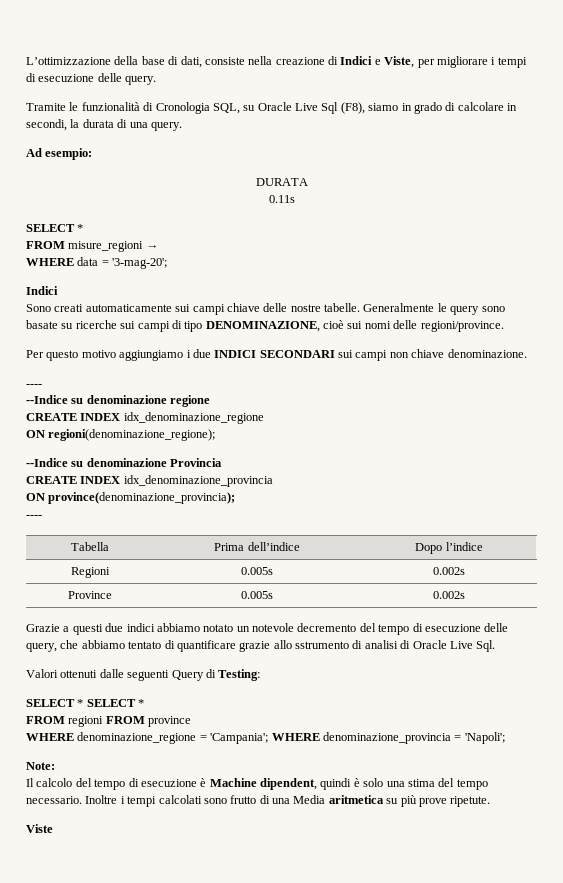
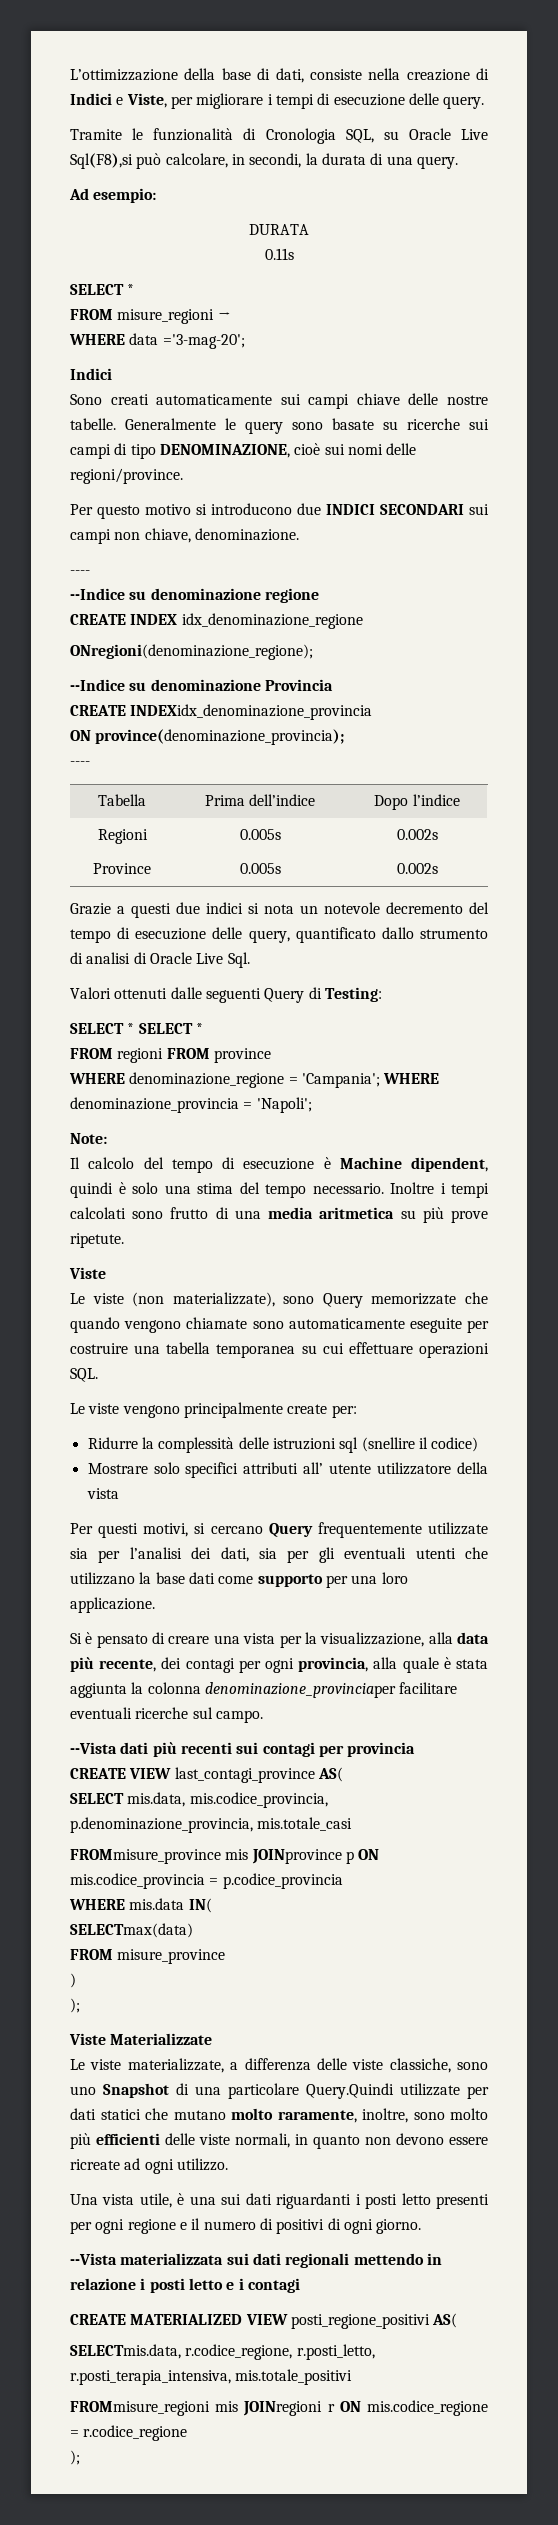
[321,102,504,114] Sql (F8), siamo in grado di calcolare -> [70,153,228,169] Sql(F8),si può calcolare,
[101,258,168,269] = '3-mag-20'; -> [162,334,245,349] ='3-mag-20';
[119,350,191,361] aggiungiamo i -> [196,503,292,515] si introducono
[411,349,445,358] chiave -> [144,528,191,543] chiave,
[26,429,216,441] ON regioni(denominazione_regione); -> [70,644,313,660] ONregioni(denominazione_regione);
[80,475,273,487] INDEX idx_denominazione_provincia -> [130,704,373,720] INDEXidx_denominazione_provincia
[156,623,234,632] abbiamo notato -> [248,903,294,914] si nota
[60,640,349,652] che abbiamo tentato di quantificare grazie allo sstrumento -> [295,927,488,943] quantificato dallo strumento
[293,795,326,804] Media -> [268,1207,314,1219] media
(53, 828) none -> [70,1292,488,1308] [70,1317,490,1333] [70,1342,489,1358] [70,1368,98,1382] [70,1402,357,1418] [87,1437,479,1453] [87,1462,488,1478] [86,1488,119,1499] [70,1522,488,1538] [70,1547,488,1563] [70,1572,408,1588] [70,1597,155,1613] [70,1632,490,1648] [70,1657,488,1673] [70,1682,458,1698] [70,1707,263,1723] [70,1742,416,1757] [70,1767,343,1783] [70,1792,328,1808] [70,1817,353,1833] [70,1849,380,1864] [70,1873,343,1889] [69,1898,212,1913] [70,1923,193,1938] [70,1949,226,1964] [70,1973,76,1988] [70,1998,80,2013] [69,2033,213,2045] [70,2058,488,2073] [70,2083,489,2099] [70,2108,488,2123] [70,2133,488,2149] [70,2158,228,2174] [70,2193,489,2209] [70,2218,422,2234] [70,2253,442,2268] [70,2278,300,2293] [70,2313,458,2329] [70,2344,375,2360] [70,2369,353,2385] [70,2400,488,2416] [70,2425,188,2441] [70,2450,80,2465] // Le viste (non materializzate), sono Query memorizzate che quando vengono chiamate sono automaticamente eseguite per costruire una tabella temporanea su cui effettuare operazioni SQL. // Le viste vengono principalmente create per: // Ridurre la complessità delle istruzioni sql (snellire il codice) // Mostrare solo specifici attributi all’ utente utilizzatore della vista // Per questi motivi, si cercano Query frequentemente utilizzate sia per l’analisi dei dati, sia per gli eventuali utenti che utilizzano la base dati come supporto per una loro applicazione. // Si è pensato di creare una vista per la visualizzazione, alla data più recente, dei contagi per ogni provincia, alla quale è stata aggiunta la colonna denominazione_provinciaper facilitare eventuali ricerche sul campo. // --Vista dati più recenti sui contagi per provincia // CREATE VIEW last_contagi_province AS( // SELECT mis.data, mis.codice_provincia, p.denominazione_provincia, mis.totale_casi // FROMmisure_province mis JOINprovince p ON mis.codice_provincia = p.codice_provincia // WHERE mis.data IN( // SELECTmax(data) // FROM misure_province // ) // ); // Viste Materializzate // Le viste materializzate, a differenza delle viste classiche, sono uno Snapshot di una particolare Query.Quindi utilizzate per dati statici che mutano molto raramente, inoltre, sono molto più efficienti delle viste normali, in quanto non devono essere ricreate ad ogni utilizzo. // Una vista utile, è una sui dati riguardanti i posti letto presenti per ogni regione e il numero di positivi di ogni giorno. // --Vista materializzata sui dati regionali mettendo in relazione i posti letto e i contagi // CREATE MATERIALIZED VIEW posti_regione_positivi AS( // SELECTmis.data, r.codice_regione, r.posti_letto, r.posti_terapia_intensiva, mis.totale_positivi // FROMmisure_regioni mis JOINregioni r ON mis.codice_regione = r.codice_regione // );

